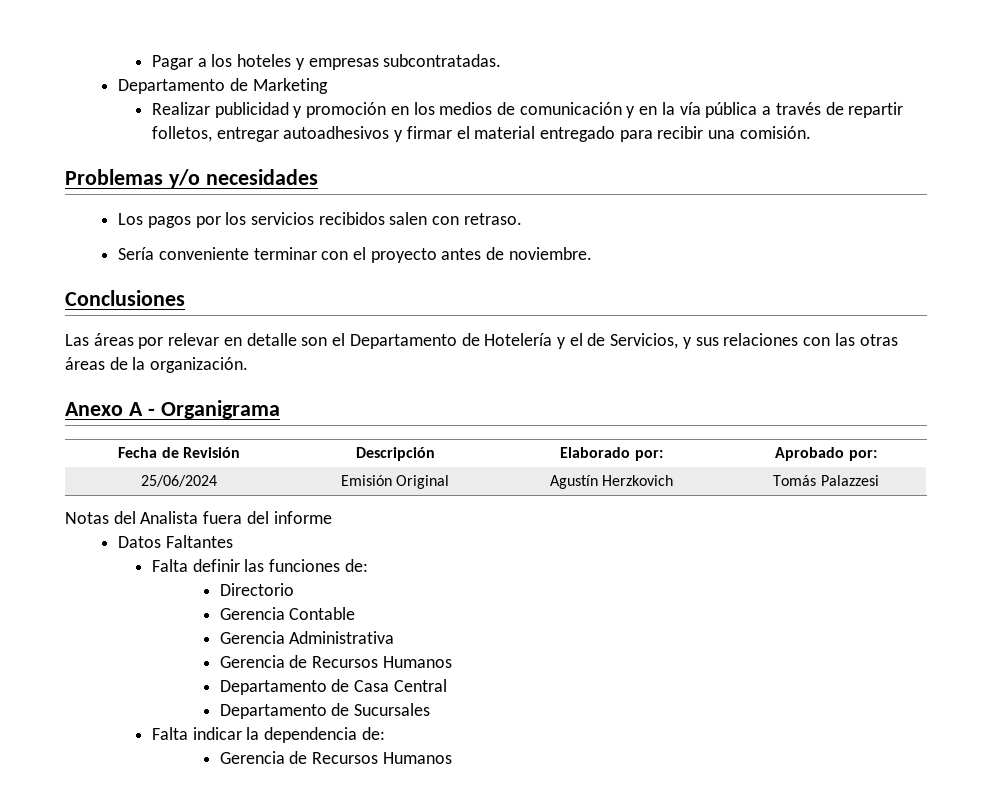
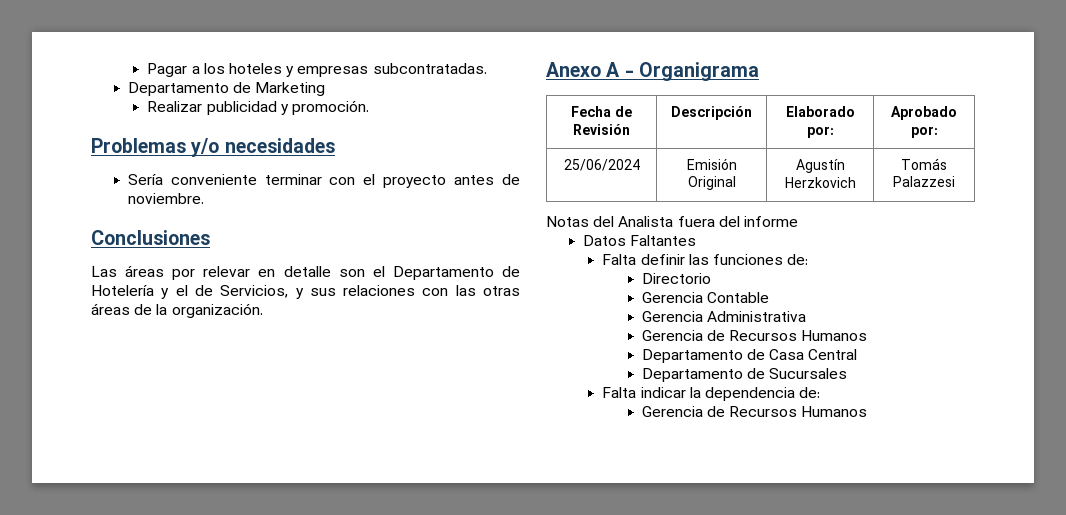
[306,102,904,118] [151,126,811,142] [65,169,318,188] [118,212,522,228] promoción en los medios de comunicación y en la vía pública a través de repartir folletos, entregar autoadhesivos y firmar el material entregado para recibir una comisión. // Problemas y/o necesidades // Los pagos por los servicios recibidos salen con retraso. -> [291,100,369,115] [91,138,335,157] promoción. // Problemas y/o necesidades

